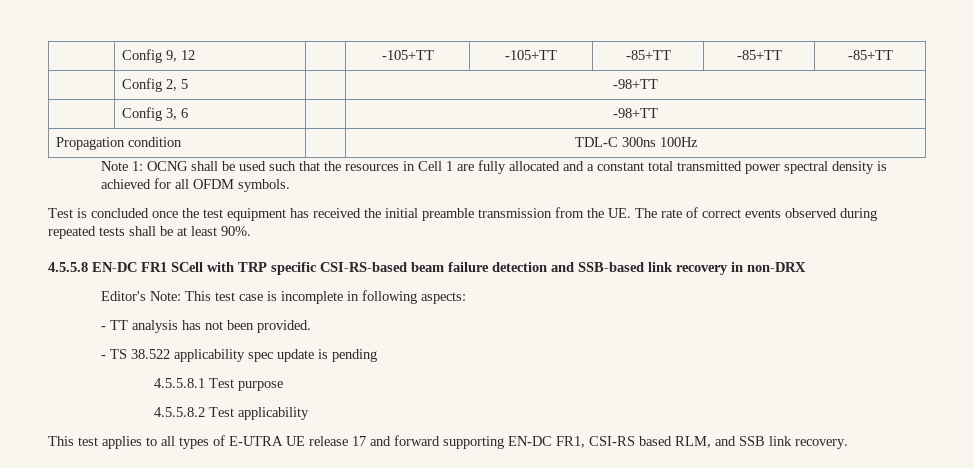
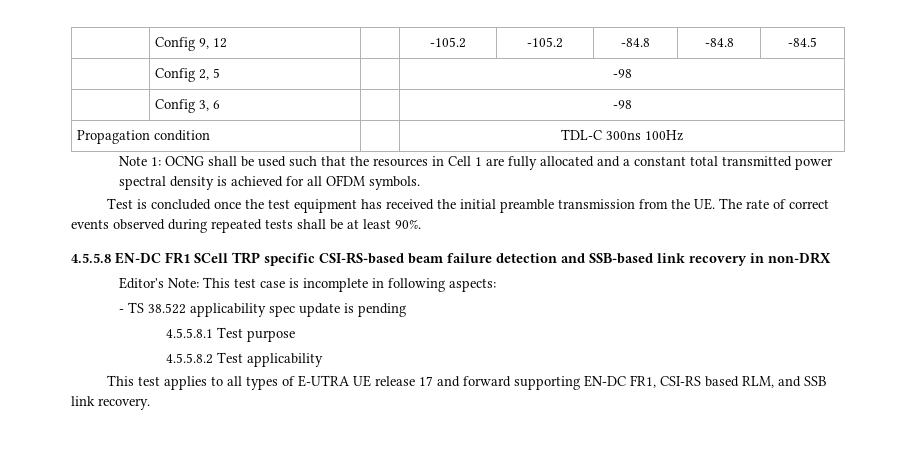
[381,50,434,60] [505,50,557,60] [625,50,671,60] [736,50,782,60] [847,50,893,60] -105+TT | -105+TT | -85+TT | -85+TT | -85+TT -> [430,37,466,48] [527,37,563,48] [621,38,650,47] [704,38,734,47] [788,37,817,47] -105.2 | -105.2 | -84.8 | -84.8 | -84.5
[613,79,659,89] -98+TT -> [612,69,632,78] -98
[613,108,659,118] -98+TT -> [612,100,632,109] -98
[207,262,234,272] with -> (228, 258) none
[101,320,312,333] // - TT analysis has not been provided. -> (496, 285) none

